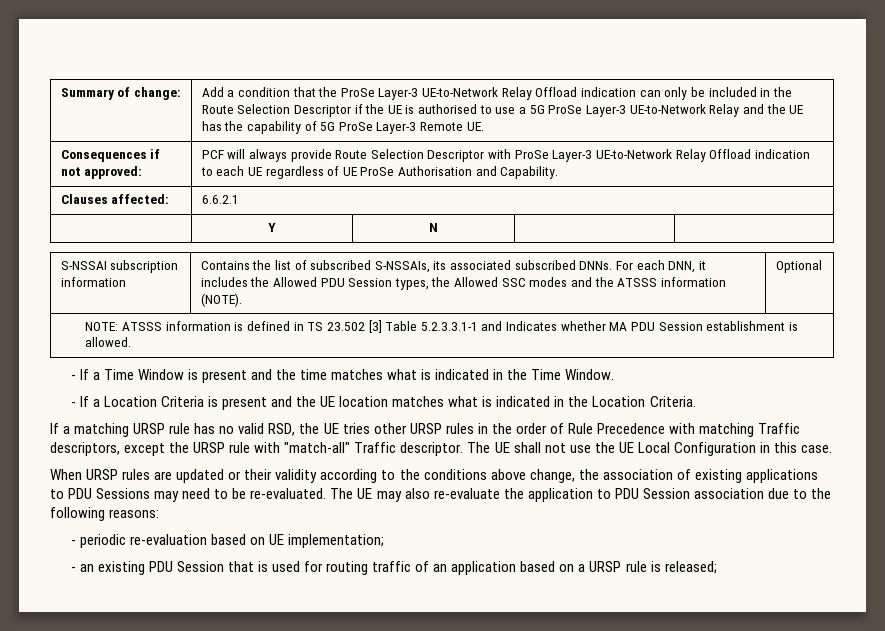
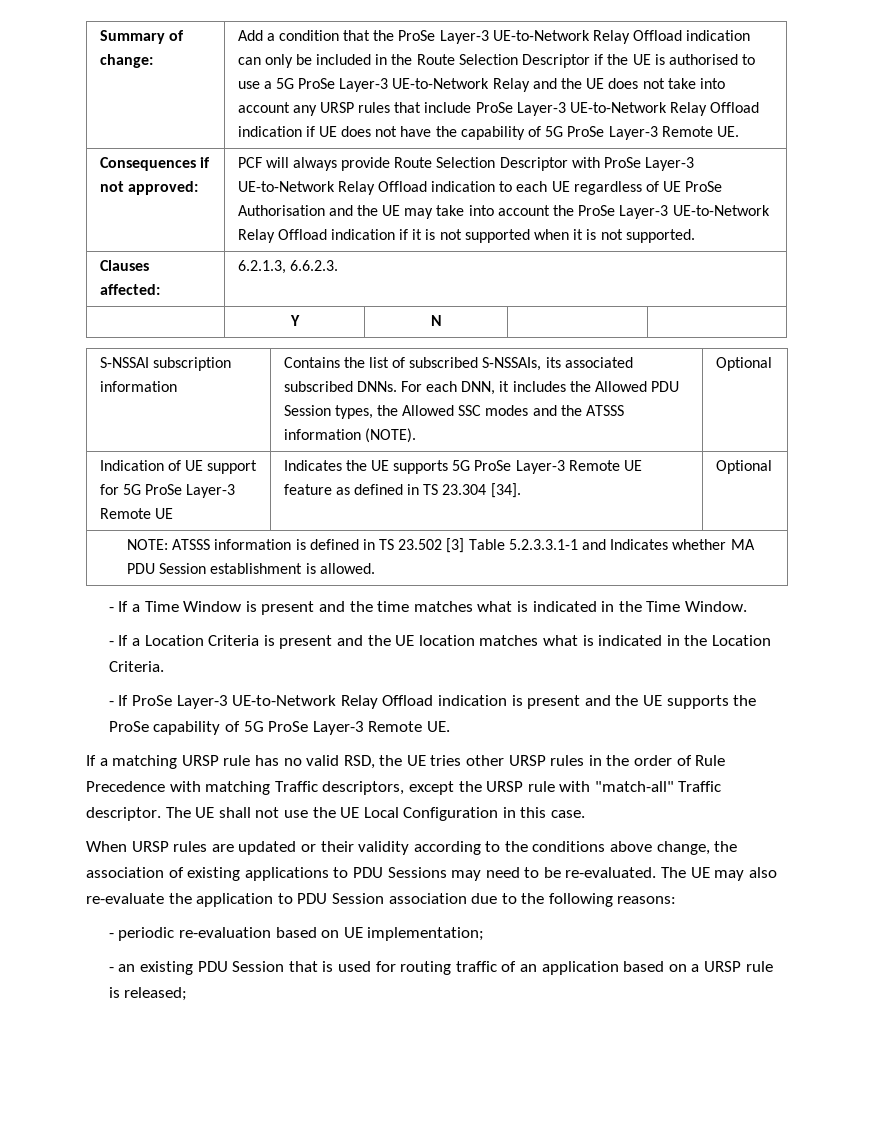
[201,121,222,131] has -> [608,78,725,89] [237,102,760,116] [237,126,432,137] does not take into account any URSP rules that include ProSe Layer-3 UE-to-Network Relay Offload indication if UE does not have
[500,166,559,179] Capability. -> [356,205,770,219] [237,229,695,243] the UE may take into account the ProSe Layer-3 UE-to-Network Relay Offload indication if it is not supported when it is not supported.
[201,195,239,204] 6.6.2.1 -> [237,260,338,274] 6.2.1.3, 6.6.2.3.
(822, 266) none -> [99,460,258,474] [99,484,236,498] [99,508,173,519] [283,460,643,474] [283,483,521,498] [715,460,772,474] // Indication of UE support for 5G ProSe Layer-3 Remote UE | Indicates the UE supports 5G ProSe Layer-3 Remote UE feature as defined in TS 23.304 [34]. | Optional
(696, 401) none -> [108,695,757,709] [108,721,451,735] // - If ProSe Layer-3 UE-to-Network Relay Offload indication is present and the UE supports the ProSe capability of 5G ProSe Layer-3 Remote UE.

